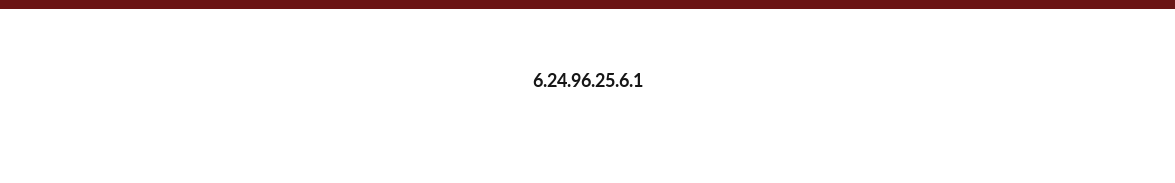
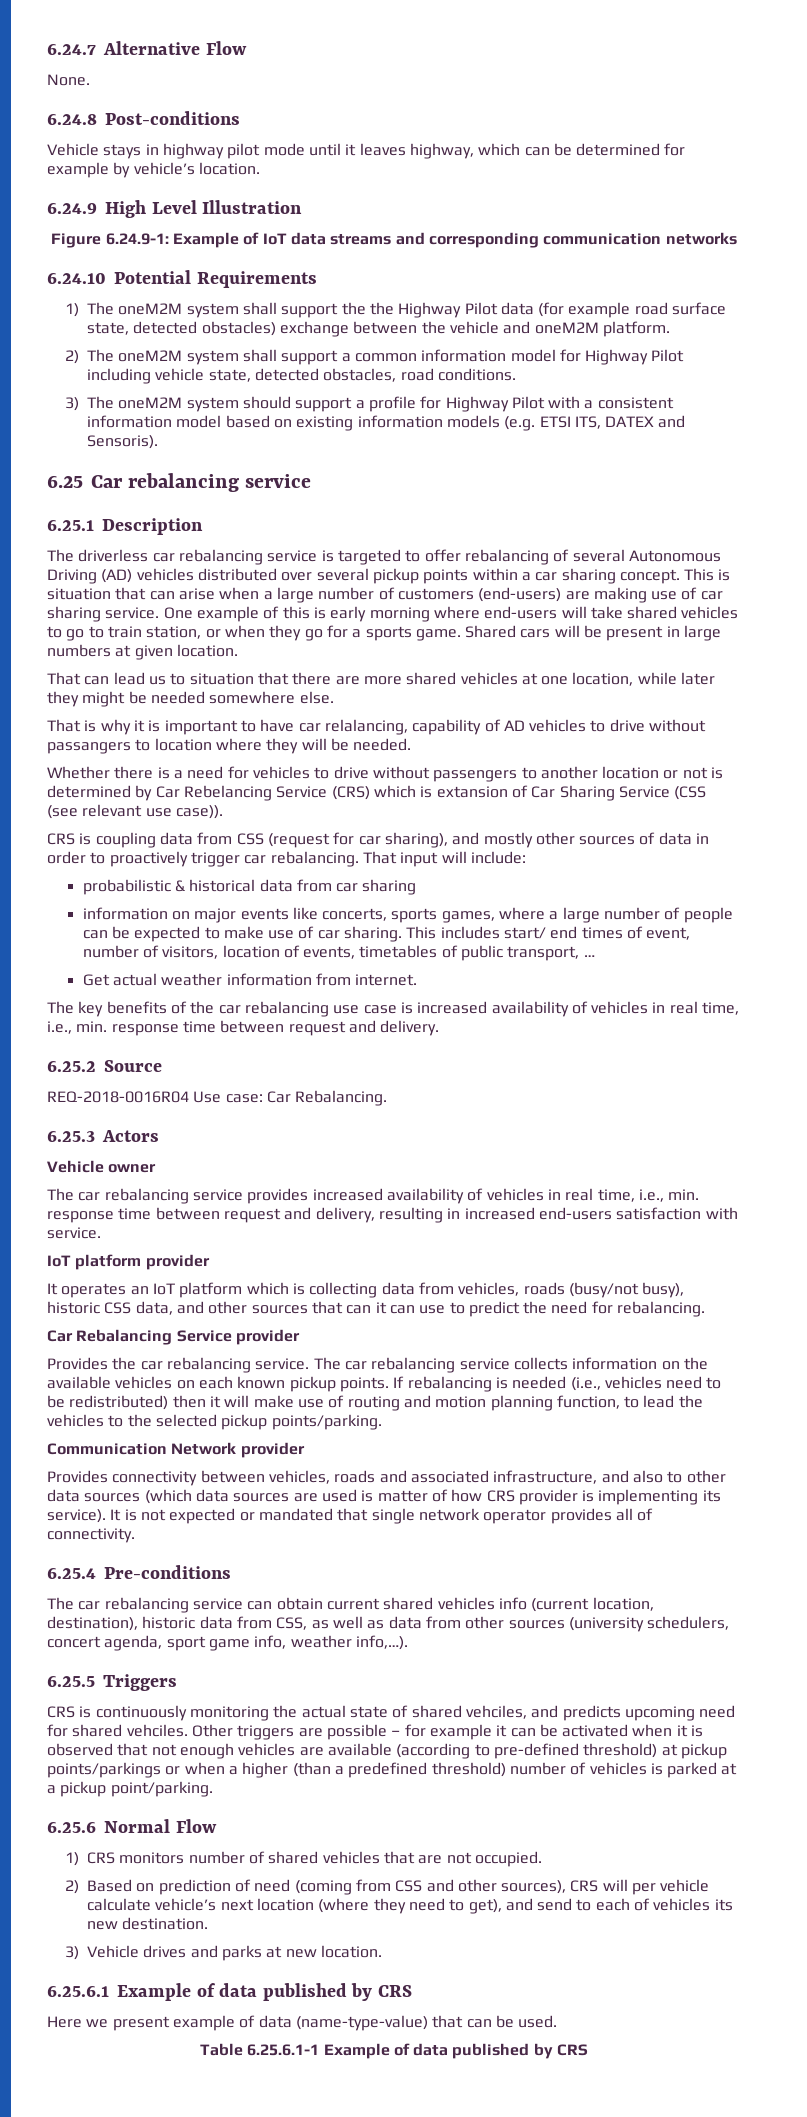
[532,73,643,87] 6.24.96.25.6.1 -> [47,41,247,55] [47,74,90,86] [47,111,240,125] [47,143,686,159] [47,162,260,178] [47,200,303,218] [51,232,737,248] [47,270,317,288] [64,302,727,318] [86,321,670,337] [64,349,685,365] [86,368,516,384] [64,396,674,412] [86,415,686,431] [86,435,158,449] [47,473,312,492] [47,518,203,535] [47,549,721,565] [47,568,731,584] [47,587,723,603] [47,606,739,622] [47,625,722,641] [47,644,238,660] [47,672,716,686] [47,691,334,707] [47,719,707,735] [47,738,412,754] [47,766,724,782] [47,785,707,801] [47,804,223,819] [47,832,710,848] [47,851,526,867] [82,879,417,895] [82,907,733,923] [82,926,691,942] [82,945,595,961] [82,973,418,986] [47,1001,740,1017] [47,1020,440,1036] [47,1060,162,1072] [47,1090,388,1106] [47,1130,159,1142] [47,1160,157,1173] [47,1188,700,1204] [47,1207,738,1223] [47,1227,101,1239] [47,1254,210,1270] [47,1282,685,1298] [47,1301,706,1317] [47,1329,300,1345] [47,1357,708,1373] [47,1376,722,1392] [47,1395,703,1411] [47,1414,382,1430] [47,1442,305,1458] [47,1470,726,1486] [47,1489,721,1505] [47,1508,654,1524] [47,1528,135,1543] [47,1565,231,1579] [47,1597,654,1613] [47,1616,730,1632] [47,1635,408,1651] [47,1674,177,1691] [47,1705,736,1721] [47,1724,704,1740] [47,1743,727,1759] [47,1762,738,1778] [47,1781,213,1797] [47,1819,217,1833] [64,1851,542,1867] [64,1879,710,1895] [86,1898,733,1914] [86,1917,209,1930] [64,1945,382,1961] [47,1983,412,2001] [47,2015,558,2031] [199,2043,589,2059] 6.24.7 Alternative Flow // None. // 6.24.8 Post-conditions // Vehicle stays in highway pilot mode until it leaves highway, which can be determined for example by vehicle’s location. // 6.24.9 High Level Illustration // Figure 6.24.9-1: Example of IoT data streams and corresponding communication networks // 6.24.10 Potential Requirements // 1) The oneM2M system shall support the the Highway Pilot data (for example road surface state, detected obstacles) exchange between the vehicle and oneM2M platform. // 2) The oneM2M system shall support a common information model for Highway Pilot including vehicle state, detected obstacles, road conditions. // 3) The oneM2M system should support a profile for Highway Pilot with a consistent information model based on existing information models (e.g. ETSI ITS, DATEX and Sensoris). // 6.25 Car rebalancing service // 6.25.1 Description // The driverless car rebalancing service is targeted to offer rebalancing of several Autonomous Driving (AD) vehicles distributed over several pickup points within a car sharing concept. This is situation that can arise when a large number of customers (end-users) are making use of car sharing service. One example of this is early morning where end-users will take shared vehicles to go to train station, or when they go for a sports game. Shared cars will be present in large numbers at given location. // That can lead us to situation that there are more shared vehicles at one location, while later they might be needed somewhere else. // That is why it is important to have car relalancing, capability of AD vehicles to drive without passangers to location where they will be needed. // Whether there is a need for vehicles to drive without passengers to another location or not is determined by Car Rebelancing Service (CRS) which is extansion of Car Sharing Service (CSS (see relevant use case)). // CRS is coupling data from CSS (request for car sharing), and mostly other sources of data in order to proactively trigger car rebalancing. That input will include: // probabilistic & historical data from car sharing // information on major events like concerts, sports games, where a large number of people can be expected to make use of car sharing. This includes start/ end times of event, number of visitors, location of events, timetables of public transport, … // Get actual weather information from internet. // The key benefits of the car rebalancing use case is increased availability of vehicles in real time, i.e., min. response time between request and delivery. // 6.25.2 Source // REQ-2018-0016R04 Use case: Car Rebalancing. // 6.25.3 Actors // Vehicle owner // The car rebalancing service provides increased availability of vehicles in real time, i.e., min. response time between request and delivery, resulting in increased end-users satisfaction with service. // IoT platform provider // It operates an IoT platform which is collecting data from vehicles, roads (busy/not busy), historic CSS data, and other sources that can it can use to predict the need for rebalancing. // Car Rebalancing Service provider // Provides the car rebalancing service. The car rebalancing service collects information on the available vehicles on each known pickup points. If rebalancing is needed (i.e., vehicles need to be redistributed) then it will make use of routing and motion planning function, to lead the vehicles to the selected pickup points/parking. // Communication Network provider // Provides connectivity between vehicles, roads and associated infrastructure, and also to other data sources (which data sources are used is matter of how CRS provider is implementing its service). It is not expected or mandated that single network operator provides all of connectivity. // 6.25.4 Pre-conditions // The car rebalancing service can obtain current shared vehicles info (current location, destination), historic data from CSS, as well as data from other sources (university schedulers, concert agenda, sport game info, weather info,…). // 6.25.5 Triggers // CRS is continuously monitoring the actual state of shared vehciles, and predicts upcoming need for shared vehciles. Other triggers are possible – for example it can be activated when it is observed that not enough vehicles are available (according to pre-defined threshold) at pickup points/parkings or when a higher (than a predefined threshold) number of vehicles is parked at a pickup point/parking. // 6.25.6 Normal Flow // 1) CRS monitors number of shared vehicles that are not occupied. // 2) Based on prediction of need (coming from CSS and other sources), CRS will per vehicle calculate vehicle’s next location (where they need to get), and send to each of vehicles its new destination. // 3) Vehicle drives and parks at new location. // 6.25.6.1 Example of data published by CRS // Here we present example of data (name-type-value) that can be used. // Table 6.25.6.1-1 Example of data published by CRS

